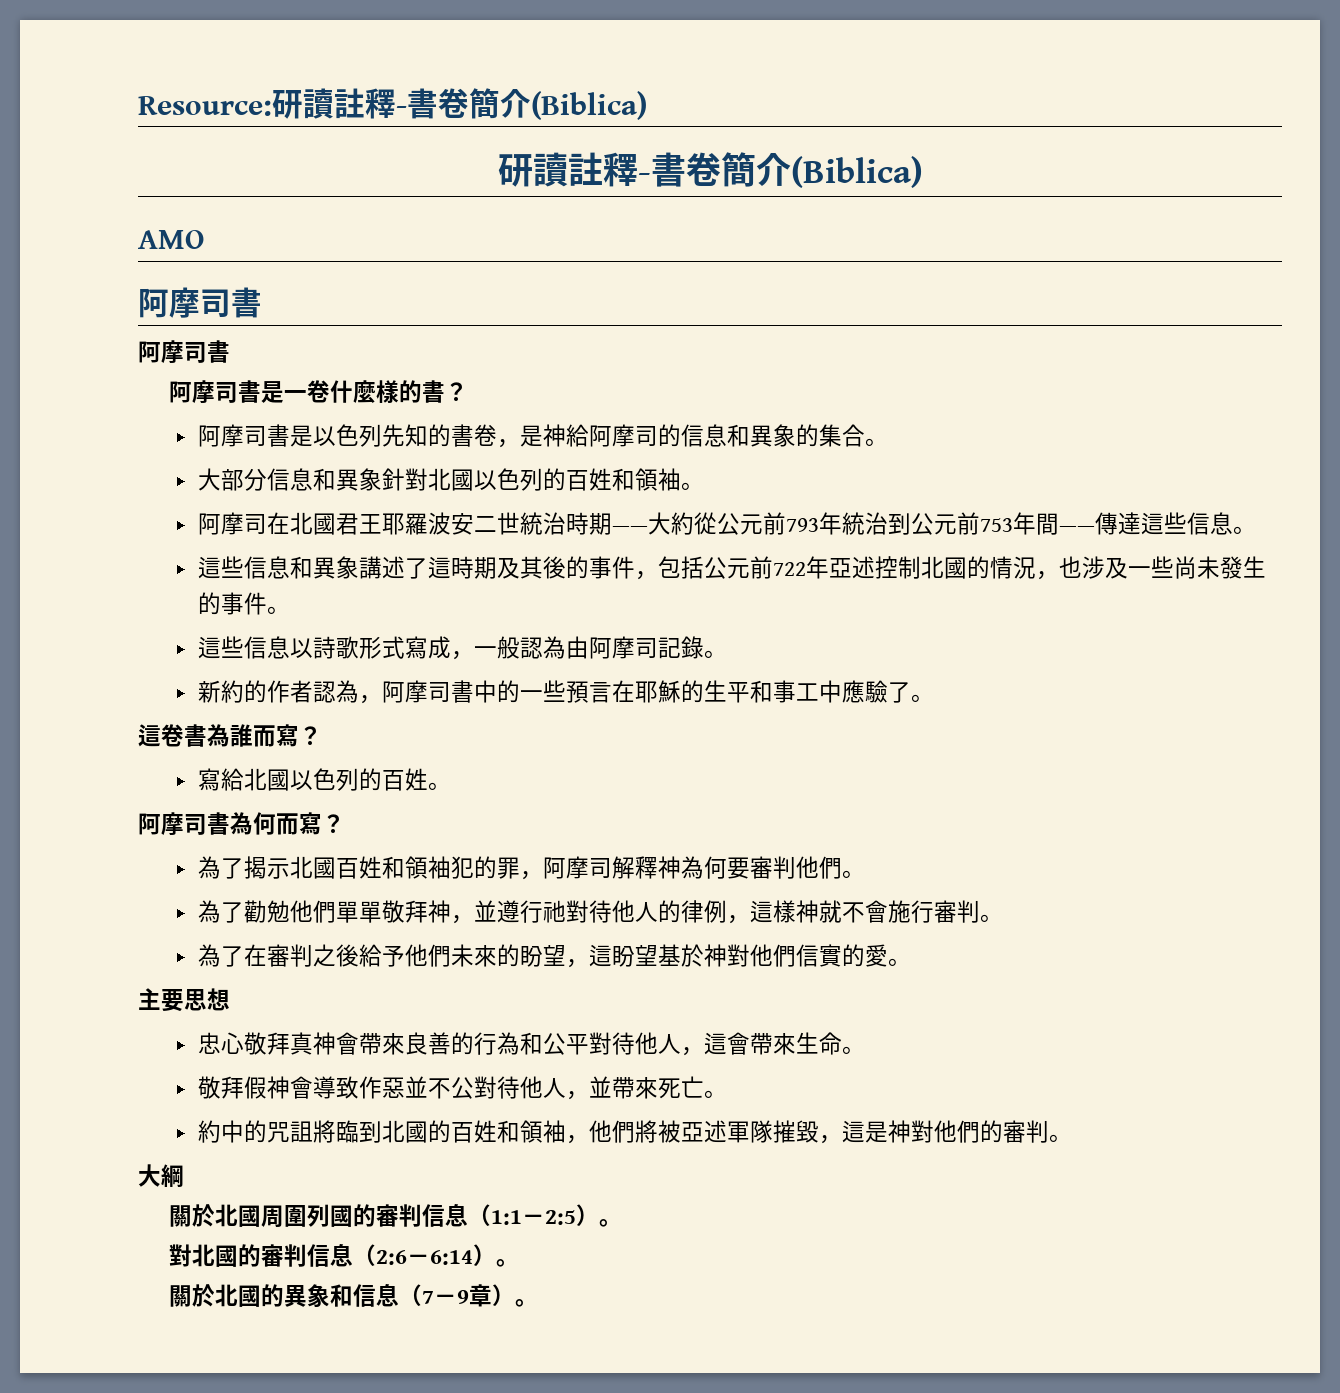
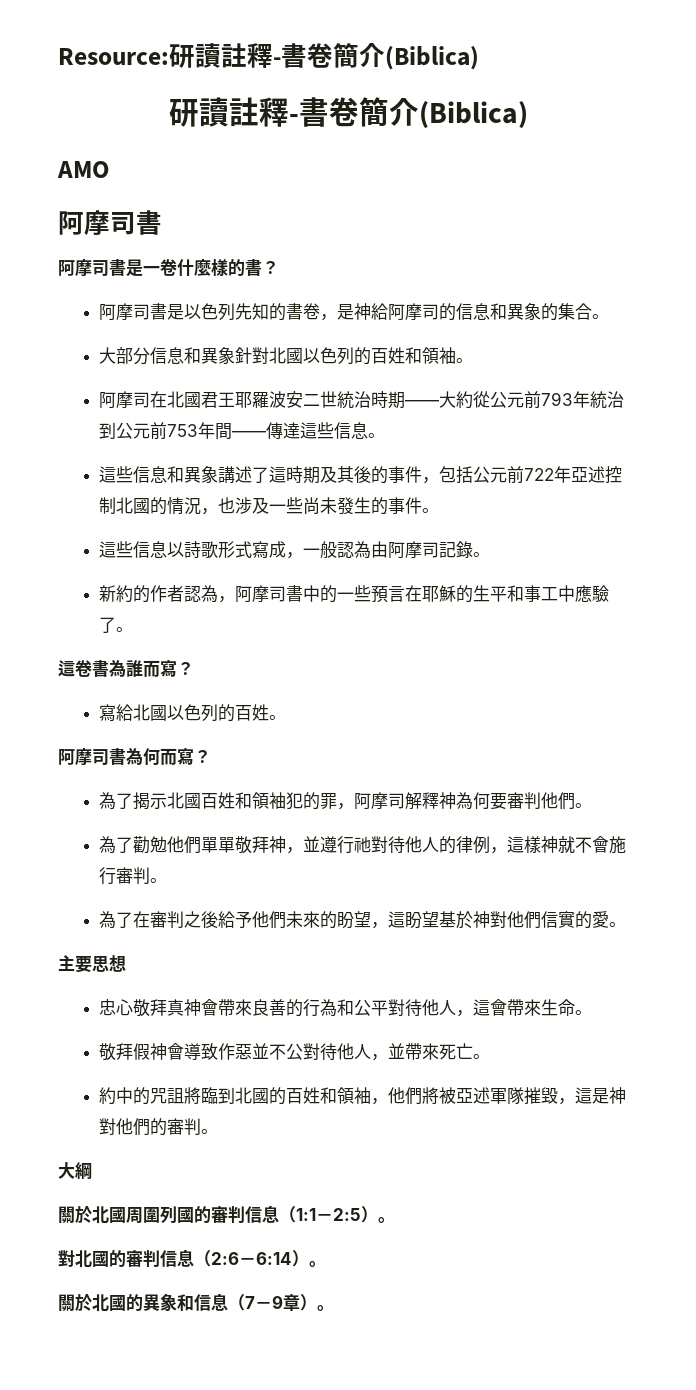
[168,380,261,404] // 阿摩司書 -> (126, 267) none

